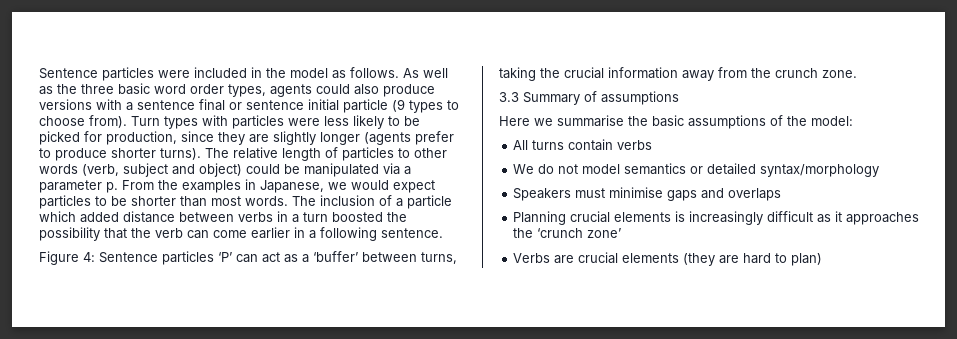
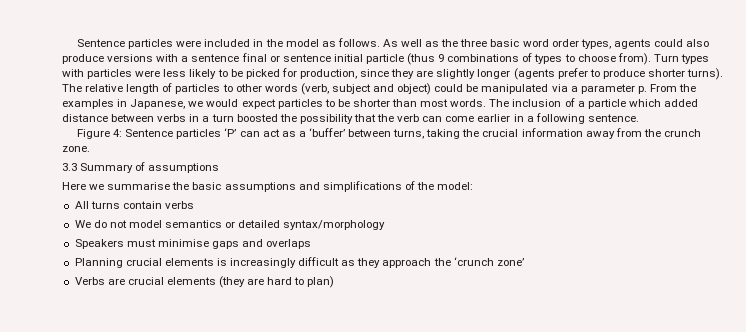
[392,99,405,112] (9 -> [407,53,533,65] (thus 9 combinations of
(766, 122) none -> [298,181,402,192] and simplifications
[835,211,920,225] it approaches -> [357,258,432,268] they approach

